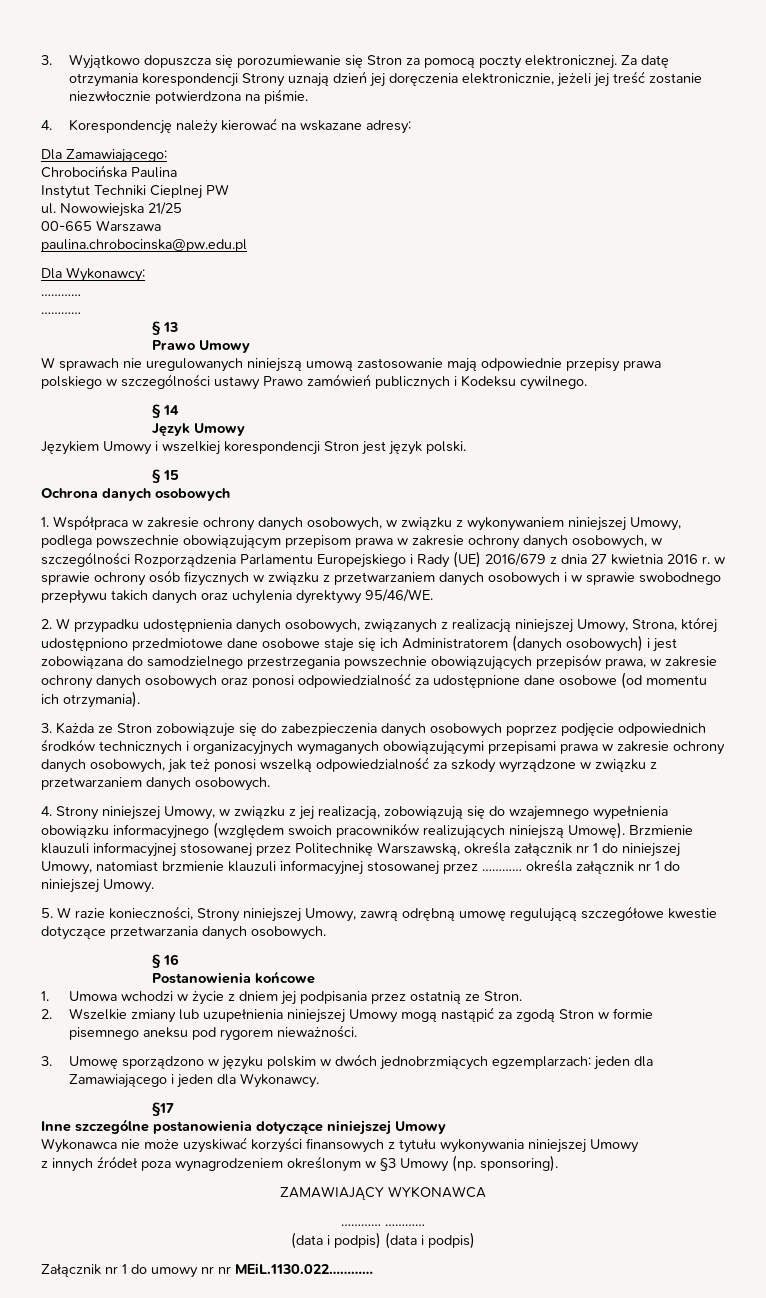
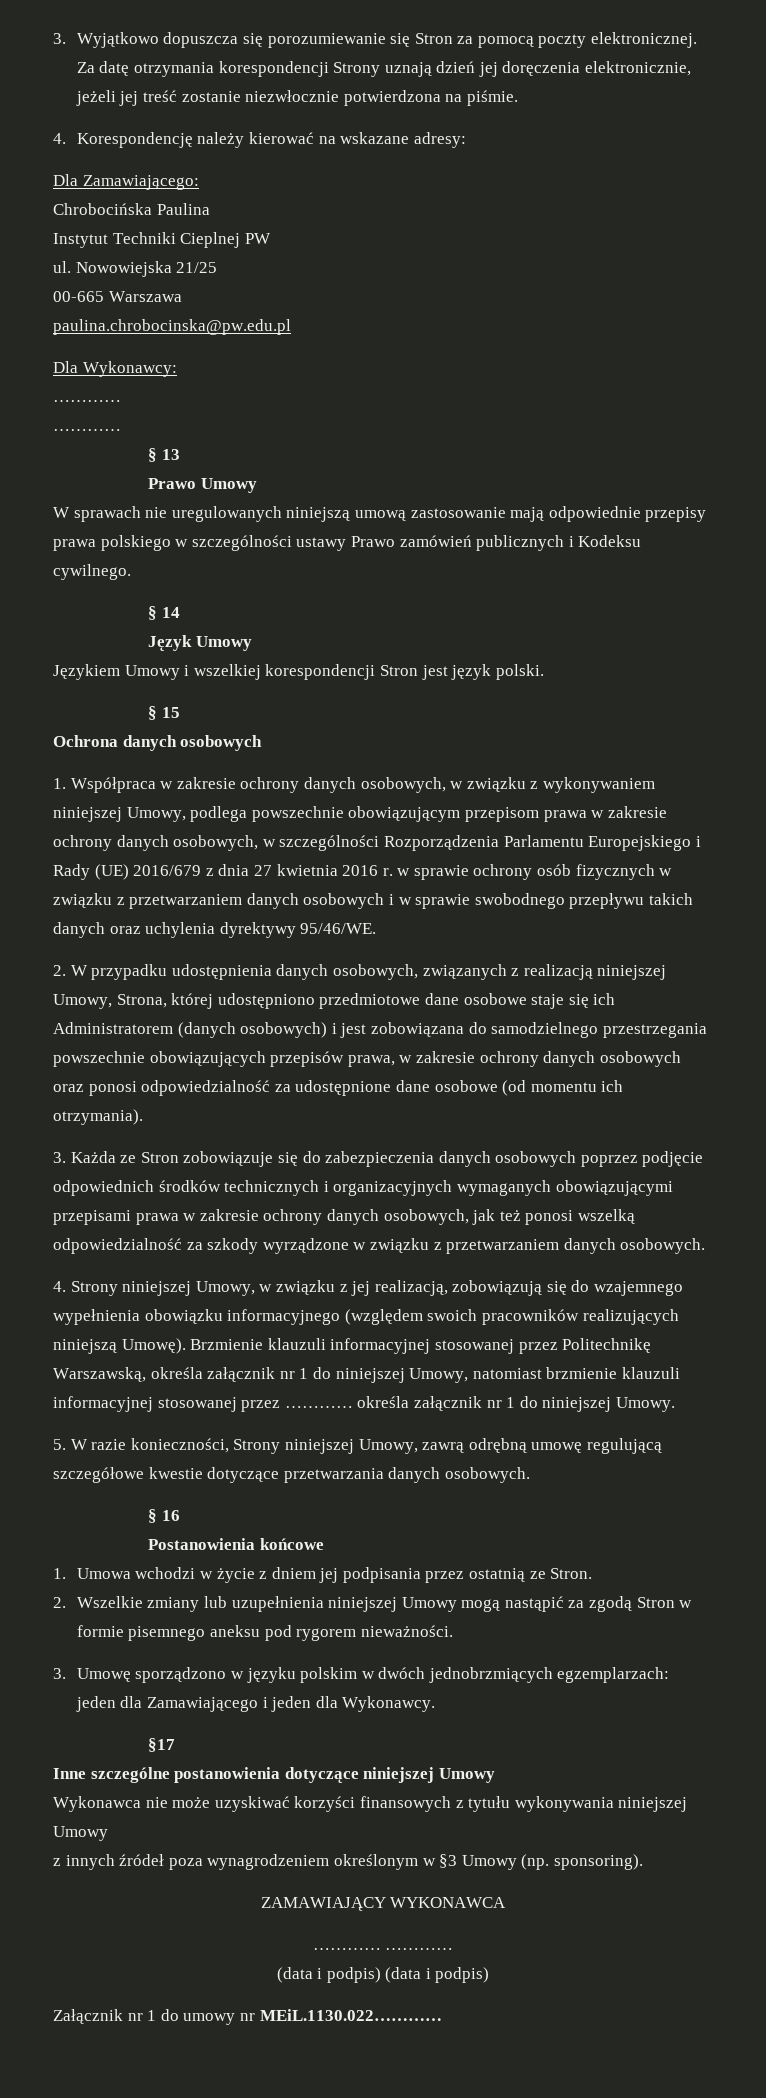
[218,1266,231,1274] nr -> (255, 2017) none

